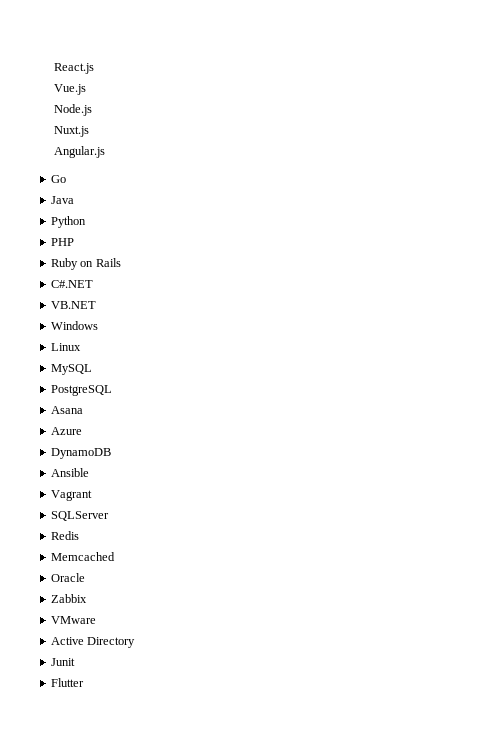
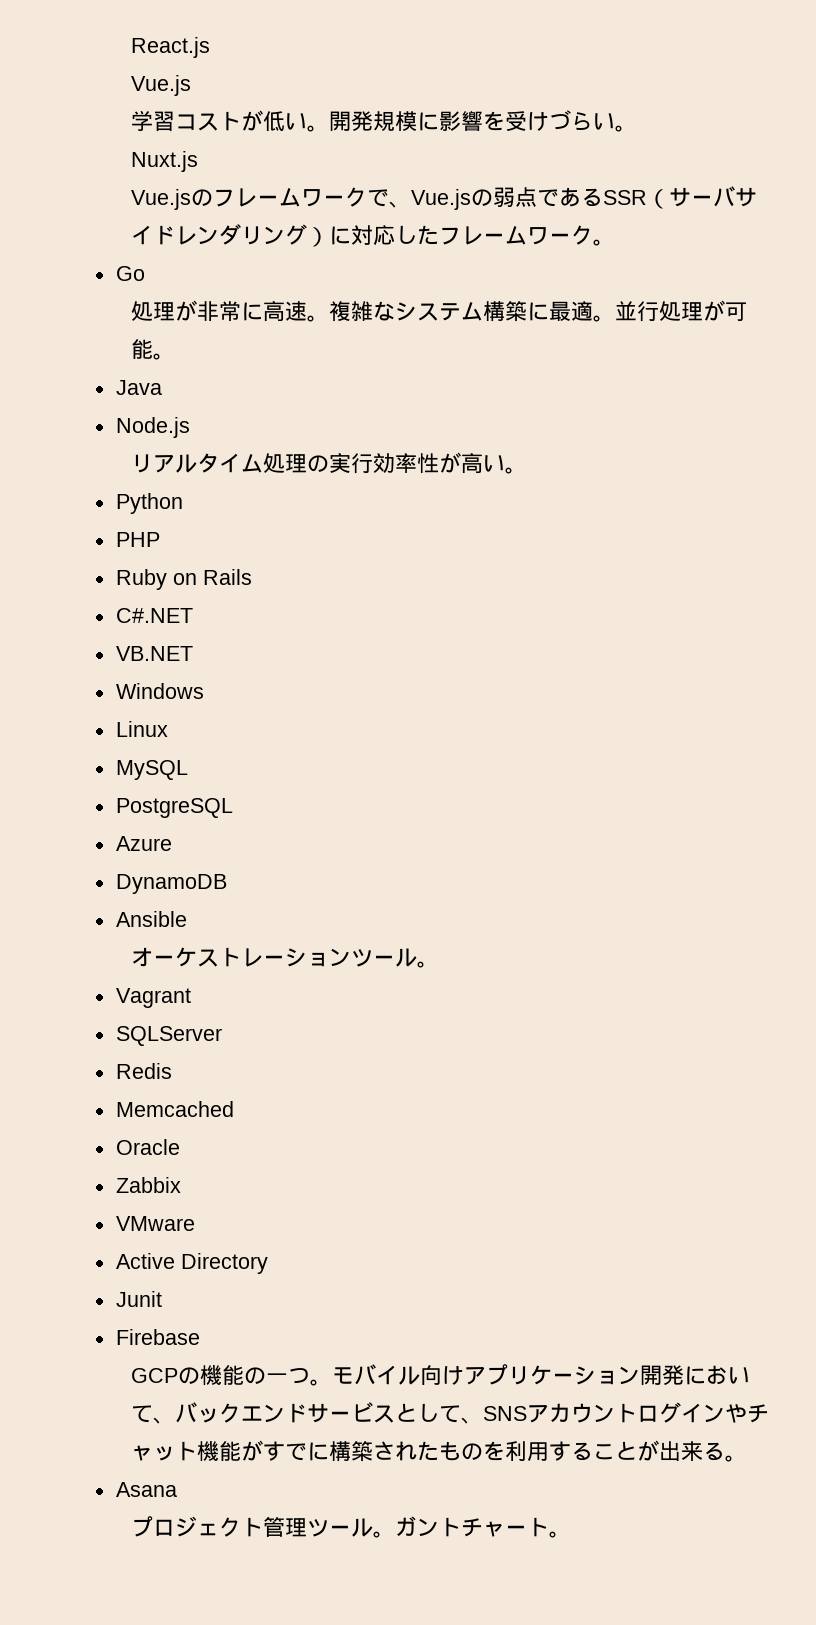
[54,104,93,116] [54,126,90,137] [54,146,106,158] [50,175,66,183] [50,196,74,204] Node.js // Nuxt.js // Angular.js // Go // Java -> [131,110,638,132] [131,151,199,172] [131,186,758,210] [131,224,616,247] [115,266,145,281] [131,300,748,322] [131,339,176,360] [115,380,162,395] [115,417,190,438] [131,452,528,474] 学習コストが低い。開発規模に影響を受けづらい。 // Nuxt.js // Vue.jsのフレームワークで、Vue.jsの弱点であるSSR（サーバサイドレンダリング）に対応したフレームワーク。 // Go // 処理が非常に高速。複雑なシステム構築に最適。並行処理が可能。 // Java // Node.js // リアルタイム処理の実行効率性が高い。
[50,406,83,414] // Asana -> (233, 808) none
(89, 472) none -> [131,947,440,968] // オーケストレーションツール。
[50,678,84,687] Flutter -> [115,1329,200,1345] [131,1364,751,1386] [131,1402,770,1424] [131,1440,748,1462] [115,1482,177,1497] [131,1516,572,1538] Firebase // GCPの機能の一つ。モバイル向けアプリケーション開発において、バックエンドサービスとして、SNSアカウントログインやチャット機能がすでに構築されたものを利用することが出来る。 // Asana // プロジェクト管理ツール。ガントチャート。

